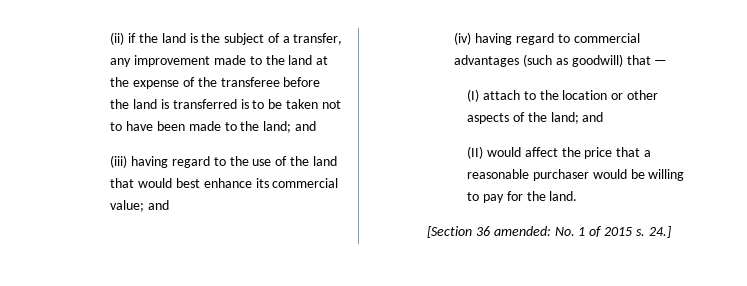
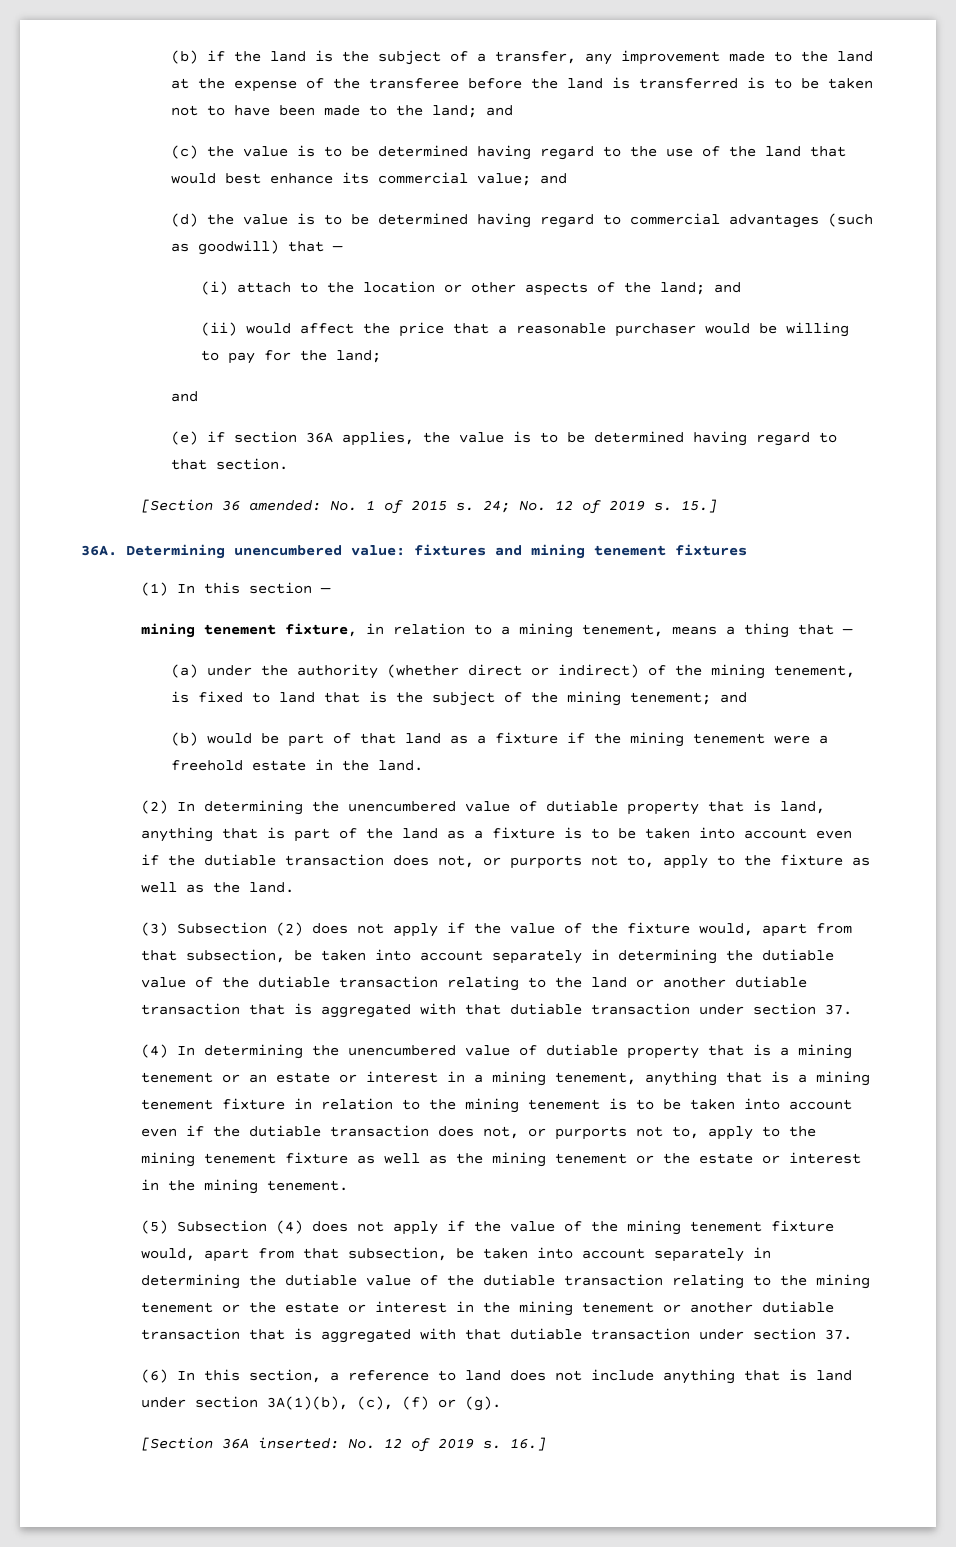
[110,32,125,45] (ii) -> [171,50,199,64] (b)
[110,155,128,168] (iii) -> [171,145,469,159] (c) the value is to be determined
[454,32,472,45] (iv) -> [171,213,469,227] (d) the value is to be determined
[467,89,480,102] (I) -> [201,281,229,295] (i)
[467,146,484,159] (II) -> [201,322,238,336] (ii)
[549,191,578,201] land. -> [336,350,382,363] [171,391,199,402] [171,431,838,446] [171,458,289,470] land; // and // (e) if section 36A applies, the value is to be determined having regard to that section.
[648,226,671,238] 24.] -> [483,499,718,514] [81,544,747,559] [141,582,332,596] [141,623,854,638] [171,664,856,679] [171,691,748,706] [171,732,829,747] [171,759,424,771] [141,800,826,815] [141,827,853,842] [141,854,871,869] [141,882,295,893] [141,922,853,937] [141,949,835,964] [141,976,808,991] [141,1003,853,1018] [141,1044,853,1059] [141,1071,871,1086] [141,1098,853,1113] [141,1125,817,1140] [141,1152,862,1167] [141,1179,349,1194] [141,1220,835,1235] [141,1247,772,1262] [141,1274,871,1289] [141,1301,835,1316] [141,1328,853,1343] [141,1369,853,1384] [141,1396,502,1411] [141,1437,547,1452] 24; No. 12 of 2019 s. 15.] // 36A. Determining unencumbered value: fixtures and mining tenement fixtures // (1) In this section — // mining tenement fixture, in relation to a mining tenement, means a thing that — // (a) under the authority (whether direct or indirect) of the mining tenement, is fixed to land that is the subject of the mining tenement; and // (b) would be part of that land as a fixture if the mining tenement were a freehold estate in the land. // (2) In determining the unencumbered value of dutiable property that is land, anything that is part of the land as a fixture is to be taken into account even if the dutiable transaction does not, or purports not to, apply to the fixture as well as the land. // (3) Subsection (2) does not apply if the value of the fixture would, apart from that subsection, be taken into account separately in determining the dutiable value of the dutiable transaction relating to the land or another dutiable transaction that is aggregated with that dutiable transaction under section 37. // (4) In determining the unencumbered value of dutiable property that is a mining tenement or an estate or interest in a mining tenement, anything that is a mining tenement fixture in relation to the mining tenement is to be taken into account even if the dutiable transaction does not, or purports not to, apply to the mining tenement fixture as well as the mining tenement or the estate or interest in the mining tenement. // (5) Subsection (4) does not apply if the value of the mining tenement fixture would, apart from that subsection, be taken into account separately in determining the dutiable value of the dutiable transaction relating to the mining tenement or the estate or interest in the mining tenement or another dutiable transaction that is aggregated with that dutiable transaction under section 37. // (6) In this section, a reference to land does not include anything that is land under section 3A(1)(b), (c), (f) or (g). // [Section 36A inserted: No. 12 of 2019 s. 16.]

